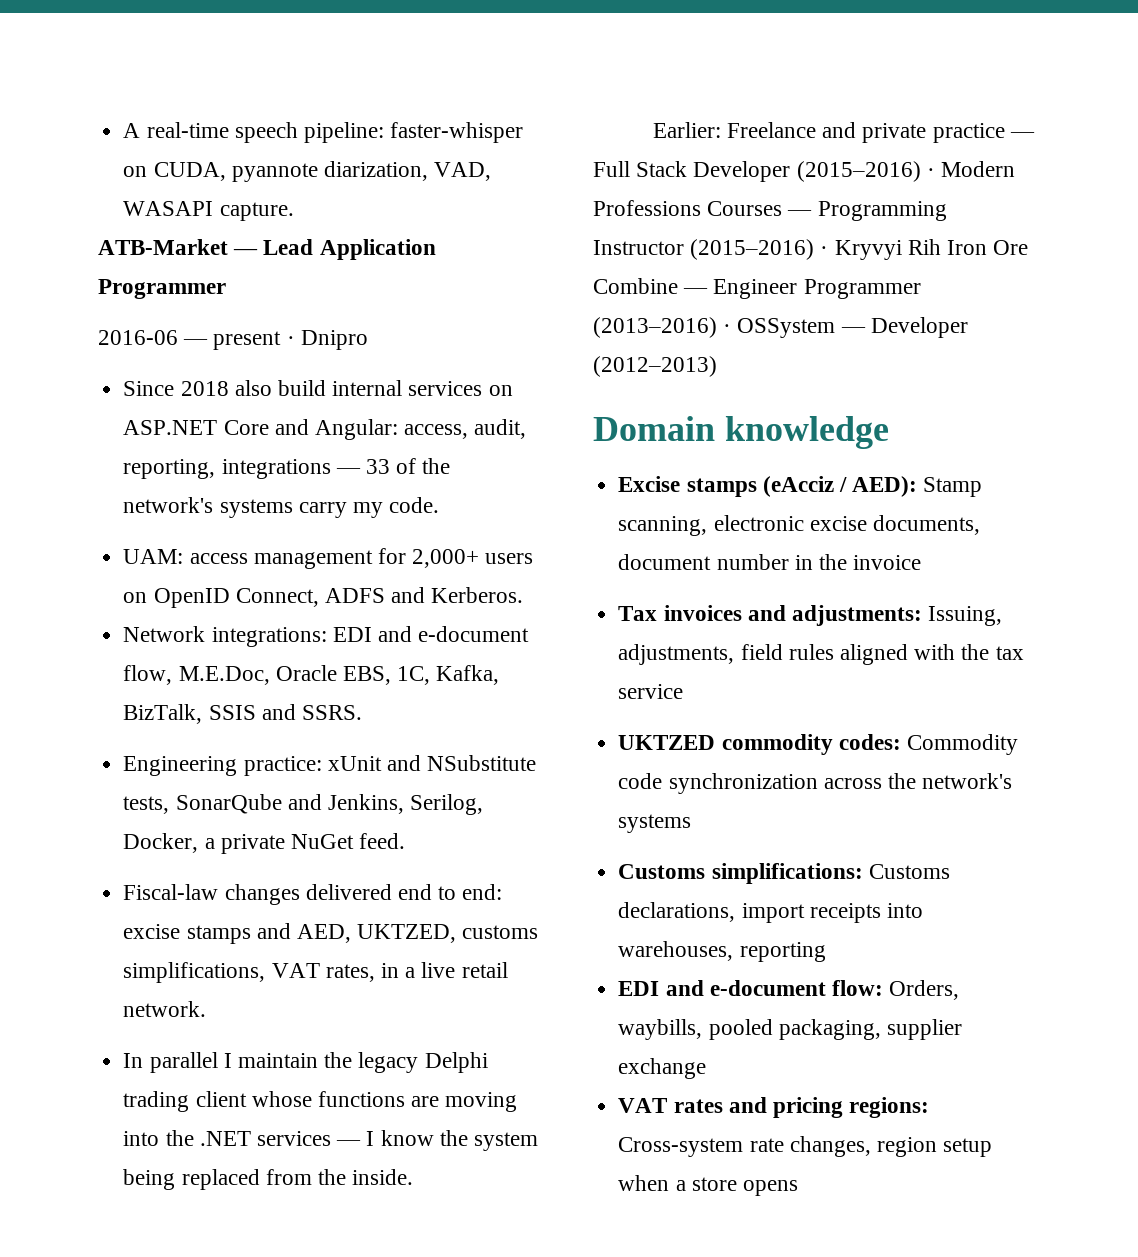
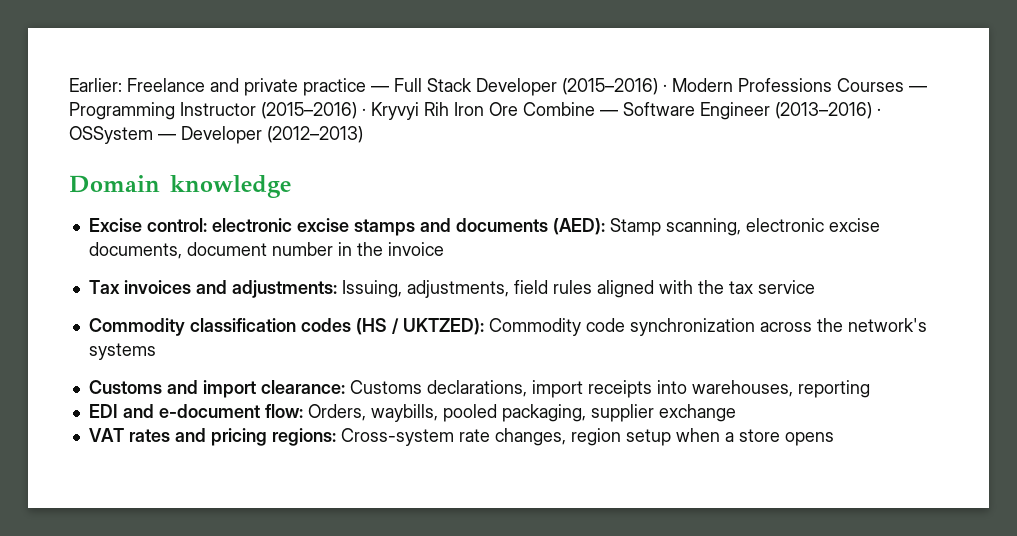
[123,122,524,143] [123,161,492,182] [123,201,294,221] [98,239,436,260] [98,279,226,299] [98,330,368,350] [123,380,513,396] [123,419,527,440] [123,458,451,479] [123,497,440,518] [123,548,534,569] [123,587,524,608] [123,626,530,647] [123,665,500,685] [123,704,362,724] [123,755,537,776] [123,794,484,815] [123,833,406,854] [123,884,503,905] [123,923,539,944] [123,962,508,983] [123,1001,207,1017] [123,1052,488,1073] [123,1091,518,1112] [123,1130,538,1151] [123,1169,414,1190] A real-time speech pipeline: faster-whisper on CUDA, pyannote diarization, VAD, WASAPI capture. // ATB-Market — Lead Application Programmer // 2016-06 — present · Dnipro // Since 2018 also build internal services on ASP.NET Core and Angular: access, audit, reporting, integrations — 33 of the network's systems carry my code. // UAM: access management for 2,000+ users on OpenID Connect, ADFS and Kerberos. // Network integrations: EDI and e-document flow, M.E.Doc, Oracle EBS, 1C, Kafka, BizTalk, SSIS and SSRS. // Engineering practice: xUnit and NSubstitute tests, SonarQube and Jenkins, Serilog, Docker, a private NuGet feed. // Fiscal-law changes delivered end to end: excise stamps and AED, UKTZED, customs simplifications, VAT rates, in a live retail network. // In parallel I maintain the legacy Delphi trading client whose functions are moving into the .NET services — I know the system being replaced from the inside. // -> (69, 85) none
[713,279,921,299] Engineer Programmer -> [623,102,770,120] Software Engineer
[686,476,918,497] stamps (eAcciz / AED): -> [146,218,605,236] control: electronic excise stamps and documents (AED):
[618,734,901,755] UKTZED commodity codes: -> [88,318,484,336] Commodity classification codes (HS / UKTZED):
[711,863,863,884] simplifications: -> [166,380,345,398] and import clearance:

